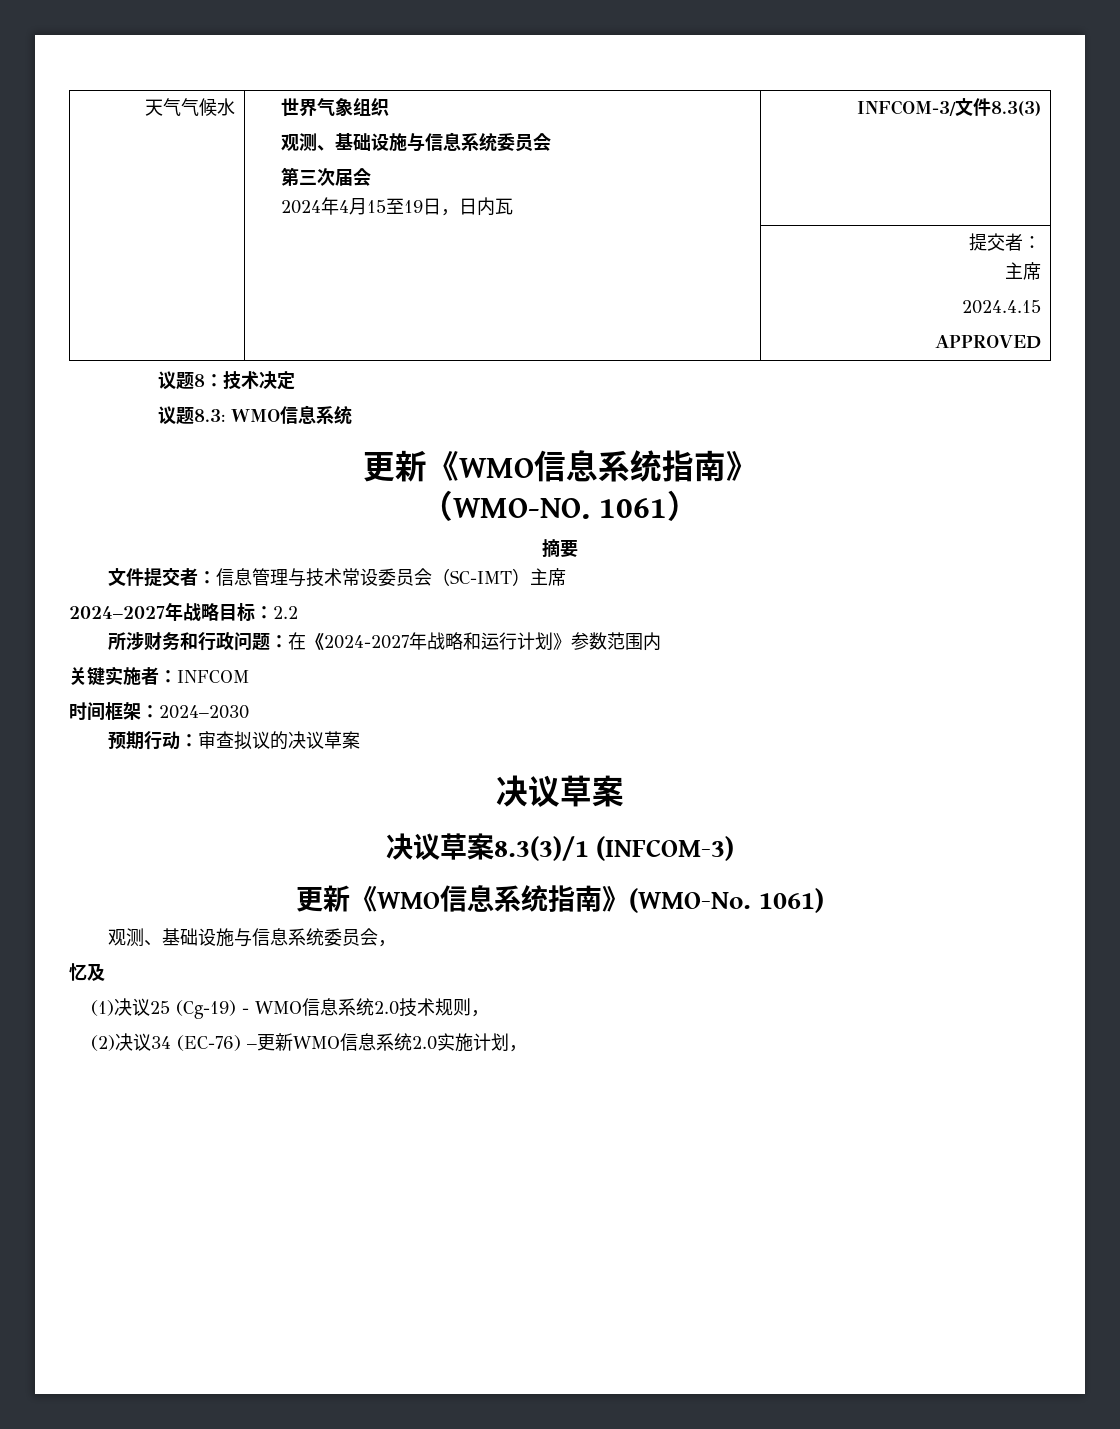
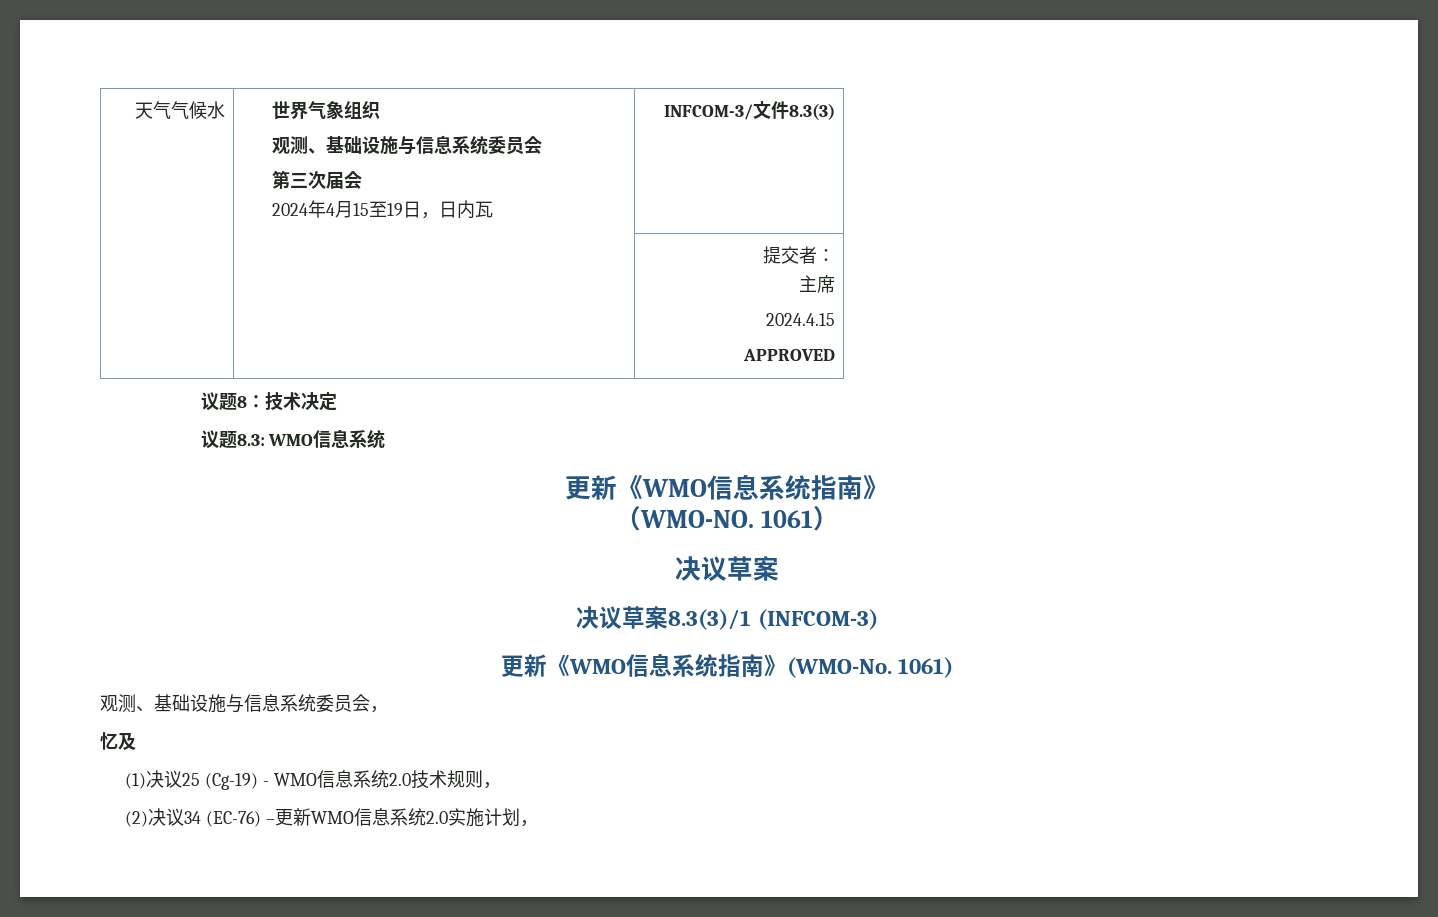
[542,539,578,557] [108,567,567,587] [69,602,298,622] [108,632,662,651] [69,666,249,686] [69,702,249,721] [108,731,361,750] // 摘要 // 文件提交者：信息管理与技术常设委员会（SC-IMT）主席 // 2024–2027年战略目标：2.2 // 所涉财务和行政问题：在《2024-2027年战略和运行计划》参数范围内 // 关键实施者：INFCOM // 时间框架：2024–2030 // 预期行动：审查拟议的决议草案 -> (839, 518) none

